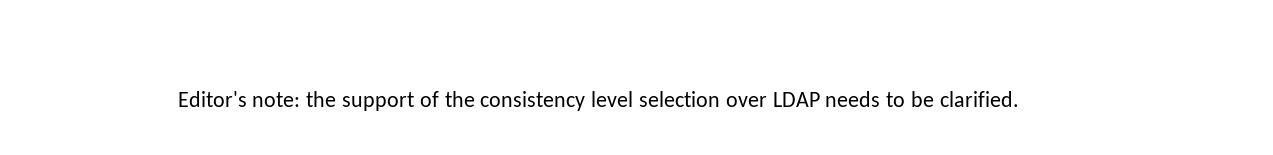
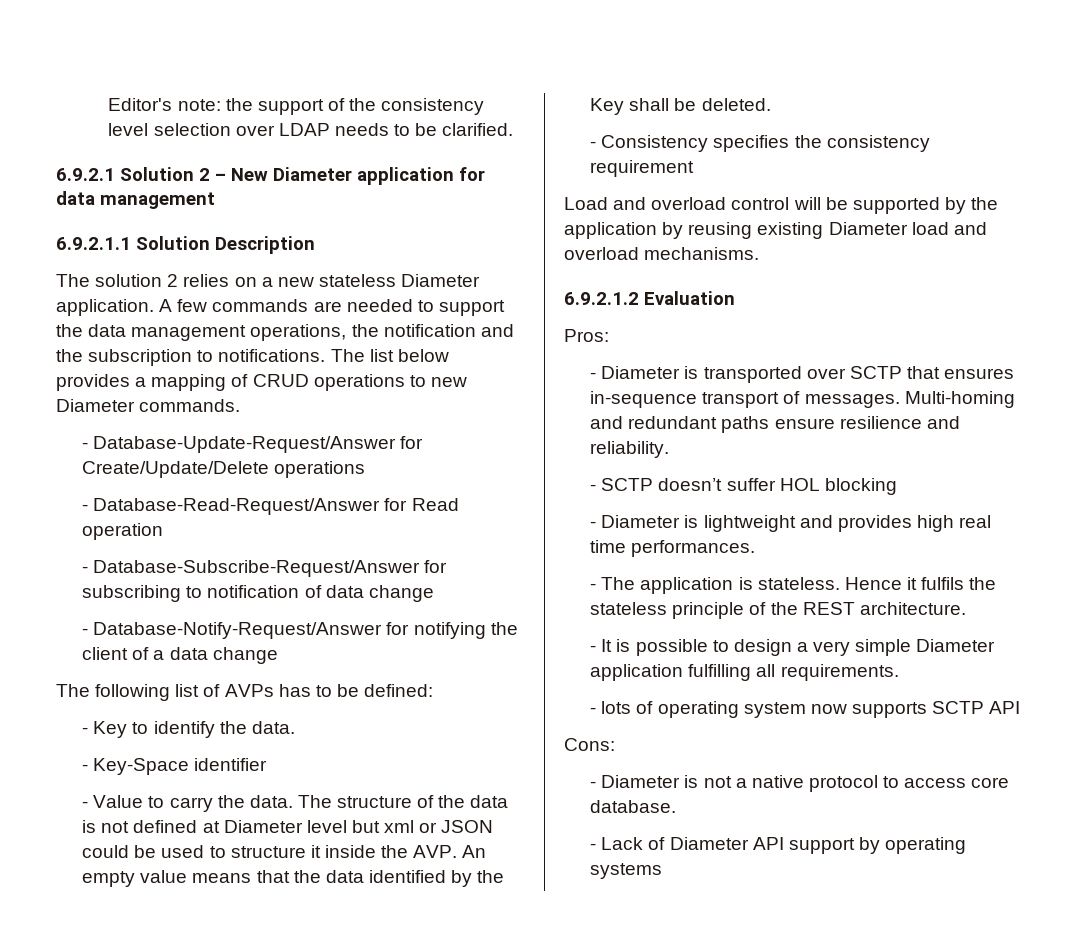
(1019, 99) none -> [56,167,485,185] [56,191,215,209] [56,236,315,254] [56,274,481,287] [56,299,505,316] [56,324,514,341] [56,349,449,366] [56,374,467,391] [56,399,241,412] [82,436,424,453] [82,461,366,478] [82,498,459,515] [82,523,164,540] [82,560,448,577] [82,585,434,602] [82,622,518,639] [82,647,278,664] [56,684,434,701] [82,721,295,738] [82,758,268,775] [82,795,509,812] [82,820,494,833] [82,845,487,858] [82,870,505,887] [590,98,771,115] [590,135,930,152] [590,160,695,177] [564,197,999,214] [564,222,987,239] [564,247,760,260] [564,291,735,305] [564,329,609,342] [590,366,1015,383] [590,391,1015,408] [590,416,960,433] [590,441,670,458] [590,478,897,495] [590,515,992,532] [590,540,756,557] [590,577,997,594] [590,602,966,619] [590,639,996,656] [590,664,899,681] [590,701,1021,718] [564,738,615,751] [590,775,1010,792] [590,800,677,813] [590,837,967,854] [590,863,663,879] // 6.9.2.1 Solution 2 – New Diameter application for data management // 6.9.2.1.1 Solution Description // The solution 2 relies on a new stateless Diameter application. A few commands are needed to support the data management operations, the notification and the subscription to notifications. The list below provides a mapping of CRUD operations to new Diameter commands. // - Database-Update-Request/Answer for Create/Update/Delete operations // - Database-Read-Request/Answer for Read operation // - Database-Subscribe-Request/Answer for subscribing to notification of data change // - Database-Notify-Request/Answer for notifying the client of a data change // The following list of AVPs has to be defined: // - Key to identify the data. // - Key-Space identifier // - Value to carry the data. The structure of the data is not defined at Diameter level but xml or JSON could be used to structure it inside the AVP. An empty value means that the data identified by the Key shall be deleted. // - Consistency specifies the consistency requirement // Load and overload control will be supported by the application by reusing existing Diameter load and overload mechanisms. // 6.9.2.1.2 Evaluation // Pros: // - Diameter is transported over SCTP that ensures in-sequence transport of messages. Multi-homing and redundant paths ensure resilience and reliability. // - SCTP doesn’t suffer HOL blocking // - Diameter is lightweight and provides high real time performances. // - The application is stateless. Hence it fulfils the stateless principle of the REST architecture. // - It is possible to design a very simple Diameter application fulfilling all requirements. // - lots of operating system now supports SCTP API // Cons: // - Diameter is not a native protocol to access core database. // - Lack of Diameter API support by operating systems

